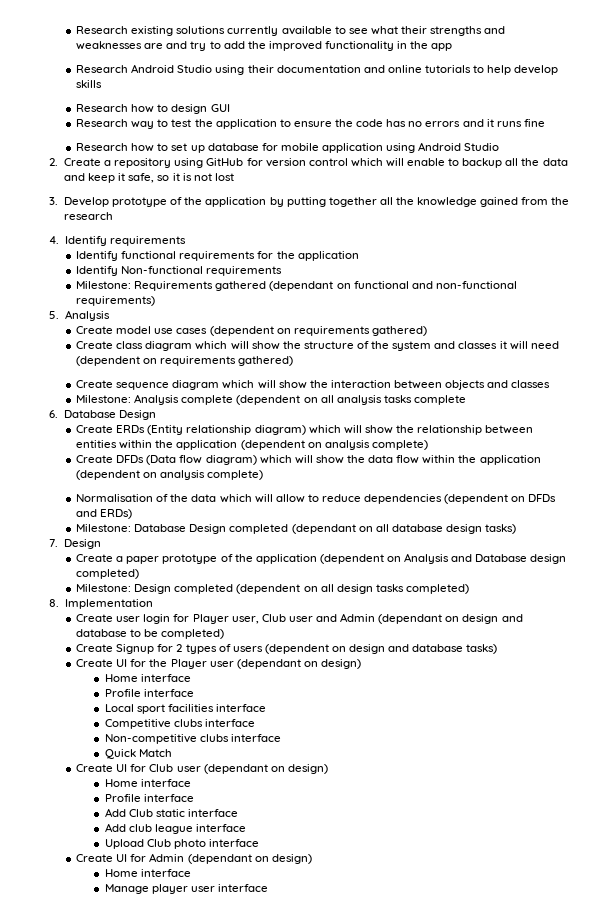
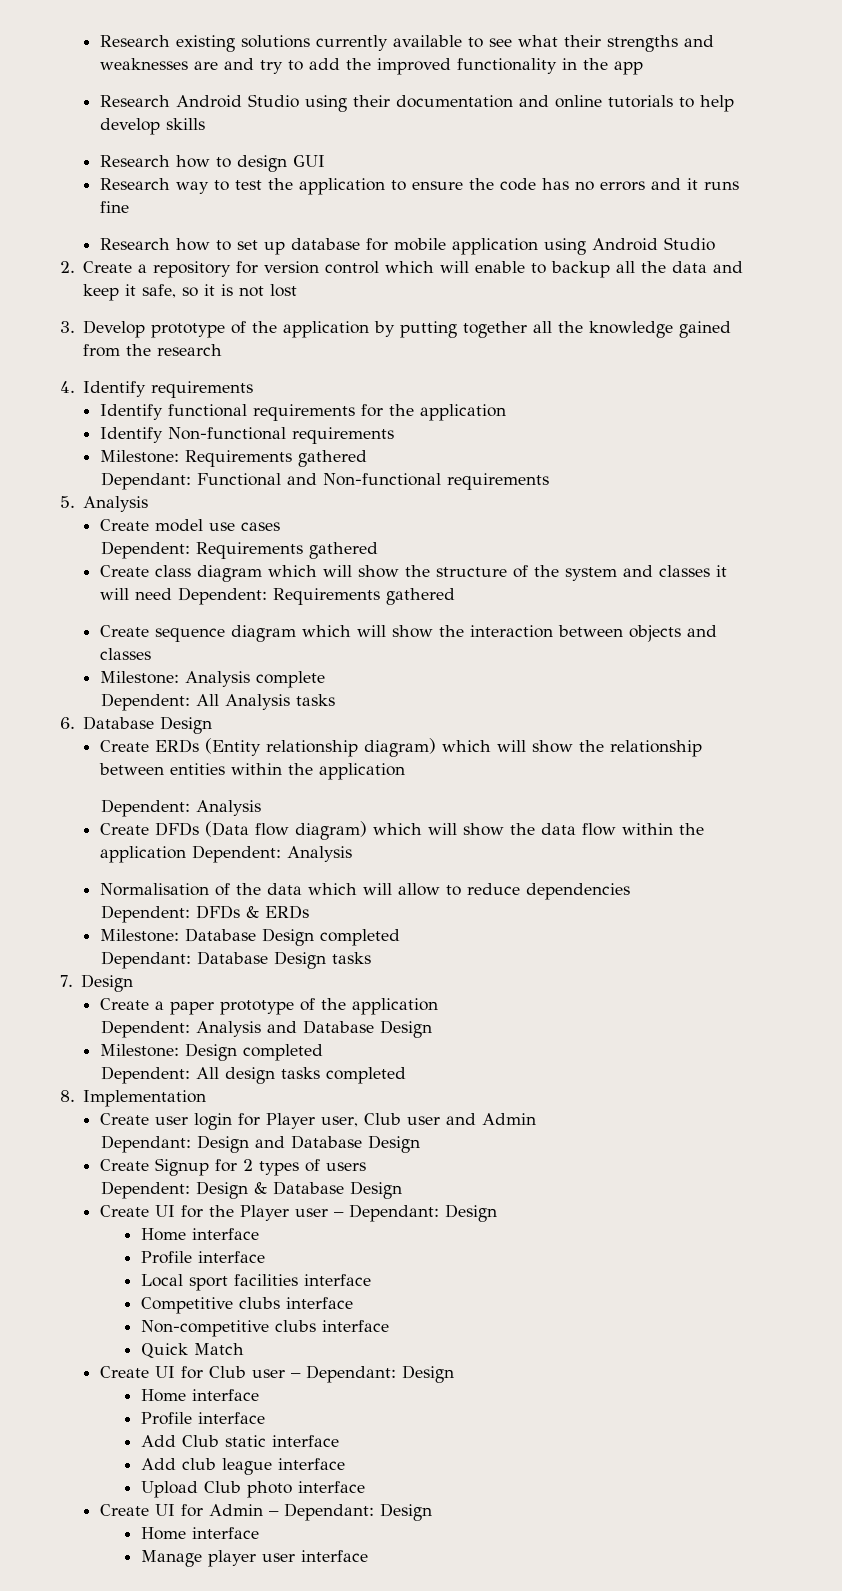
[174,158,244,168] using GitHub -> (232, 269) none
[269,281,517,291] [76,296,156,306] (dependant on functional and non-functional requirements) -> [100,472,549,490] // Dependant: Functional and Non-functional requirements
[209,326,427,336] (dependent on requirements gathered) -> [100,541,378,559] // Dependent: Requirements gathered
[76,356,294,366] (dependent on requirements gathered) -> [177,587,455,605] Dependent: Requirements gathered
[236,395,466,405] (dependent on all analysis tasks complete -> [100,693,335,711] // Dependent: All Analysis tasks
[240,440,428,450] (dependent on analysis complete) -> [100,799,261,817] // Dependent: Analysis
[76,470,264,480] (dependent on analysis complete) -> [191,845,352,863] Dependent: Analysis
[444,494,557,504] [76,509,133,519] (dependent on DFDs and ERDs) -> [100,905,309,923] // Dependent: DFDs & ERDs
[291,524,517,534] (dependant on all database design tasks) -> [100,951,371,969] // Dependant: Database Design tasks
[319,554,401,564] (dependent on -> [100,1020,190,1038] // Dependent:
[530,554,567,564] [76,569,140,579] design completed) -> [379,1020,432,1038] Design
[236,584,334,594] (dependent on all -> [100,1066,219,1084] // Dependent: All
[405,584,469,594] completed) -> [325,1067,406,1084] completed
[378,614,523,624] [76,629,225,639] (dependant on design and database to be completed) -> [100,1135,420,1153] // Dependant: Design and Database Design
[264,644,498,654] (dependent on design and database tasks) -> [100,1181,402,1199] // Dependent: Design & Database Design
[236,659,361,669] (dependant on design) -> [333,1204,497,1222] – Dependant: Design
[203,764,328,774] (dependant on design) -> [290,1365,454,1383] – Dependant: Design
[187,854,312,864] (dependant on design) -> [268,1503,432,1521] – Dependant: Design

